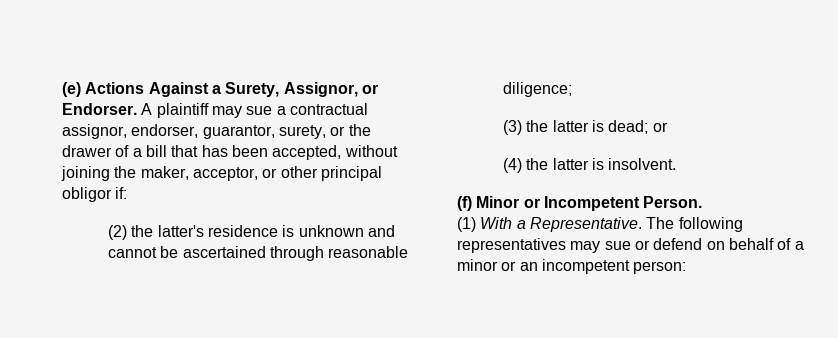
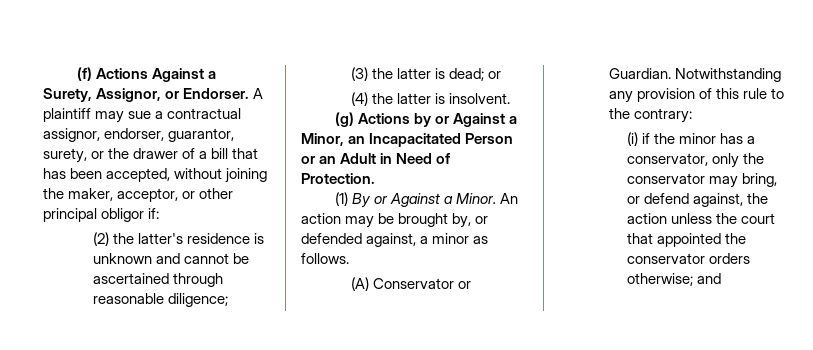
[62,82,81,97] (e) -> [76,67,92,81] (f)
[457,196,703,211] [457,217,743,232] [457,238,804,253] [457,259,687,274] (f) Minor or Incompetent Person. // (1) With a Representative. The following representatives may sue or defend on behalf of a minor or an incompetent person: -> [334,112,518,127] [301,133,514,147] [301,153,451,164] [301,173,375,184] [334,192,519,208] [301,213,489,228] [301,233,489,247] [301,253,349,264] [350,277,472,291] [608,68,782,82] [608,88,785,103] [608,108,693,123] [626,132,756,146] [626,153,764,168] [626,173,777,188] [626,193,768,207] [626,213,775,224] [626,233,746,247] [626,253,750,264] [626,273,721,286] (g) Actions by or Against a Minor, an Incapacitated Person or an Adult in Need of Protection. // (1) By or Against a Minor. An action may be brought by, or defended against, a minor as follows. // (A) Conservator or Guardian. Notwithstanding any provision of this rule to the contrary: // (i) if the minor has a conservator, only the conservator may bring, or defend against, the action unless the court that appointed the conservator orders otherwise; and

